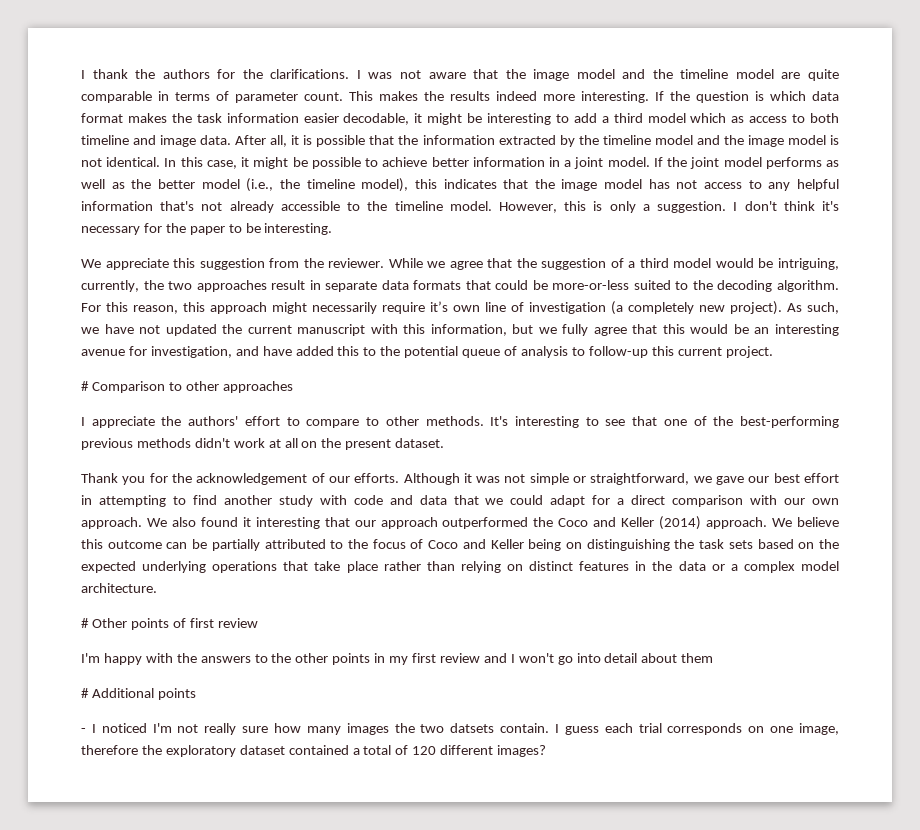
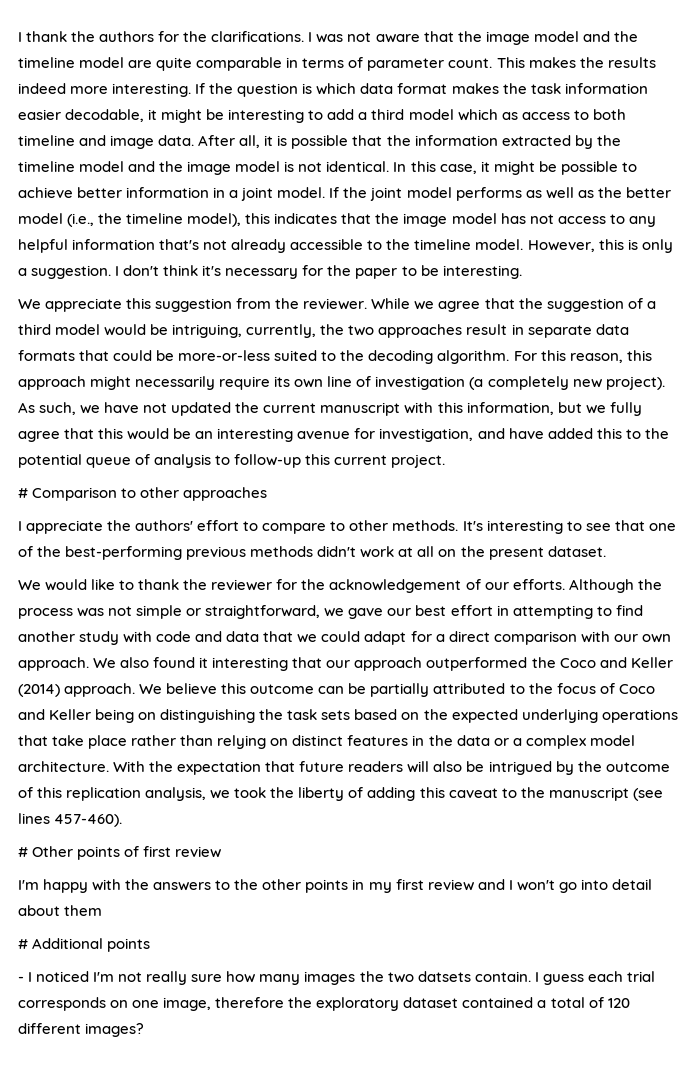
[430,301,448,312] it’s -> [274,376,291,387] its
[81,473,146,485] Thank you -> [18,579,273,591] We would like to thank the reviewer
[463,473,472,483] it -> [637,579,662,590] [18,608,73,619] the process
(157, 588) none -> [113,761,670,775] [18,787,663,801] [18,813,123,827] With the expectation that future readers will also be intrigued by the outcome of this replication analysis, we took the liberty of adding this caveat to the manuscript (see lines 457-460).

